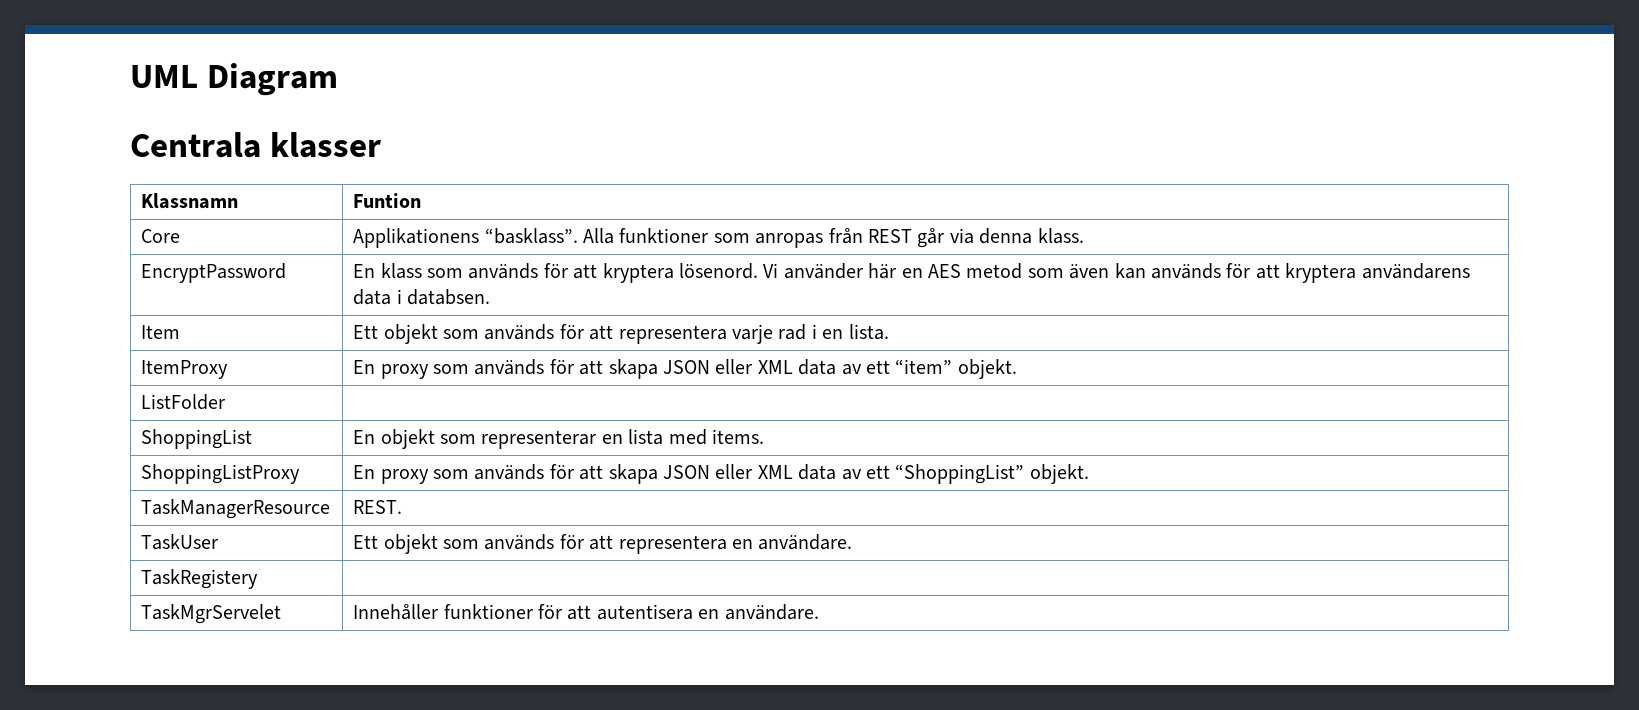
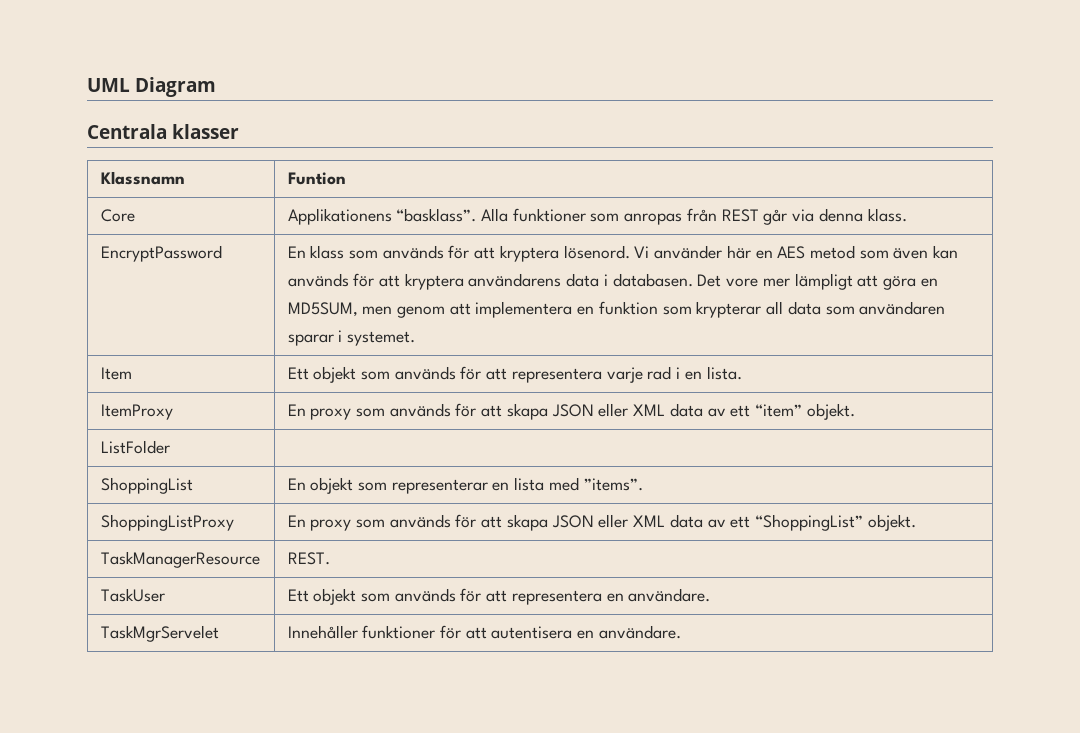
[407,289,491,305] databsen. -> [612,273,938,290] [287,301,946,318] [287,330,416,346] databasen. Det vore mer lämpligt att göra en MD5SUM, men genom att implementera en funktion som krypterar all data som användaren sparar i systemet.
[712,429,765,444] items. -> [583,478,643,491] ”items”.
[141,569,259,589] // TaskRegistery | -> (711, 595) none

